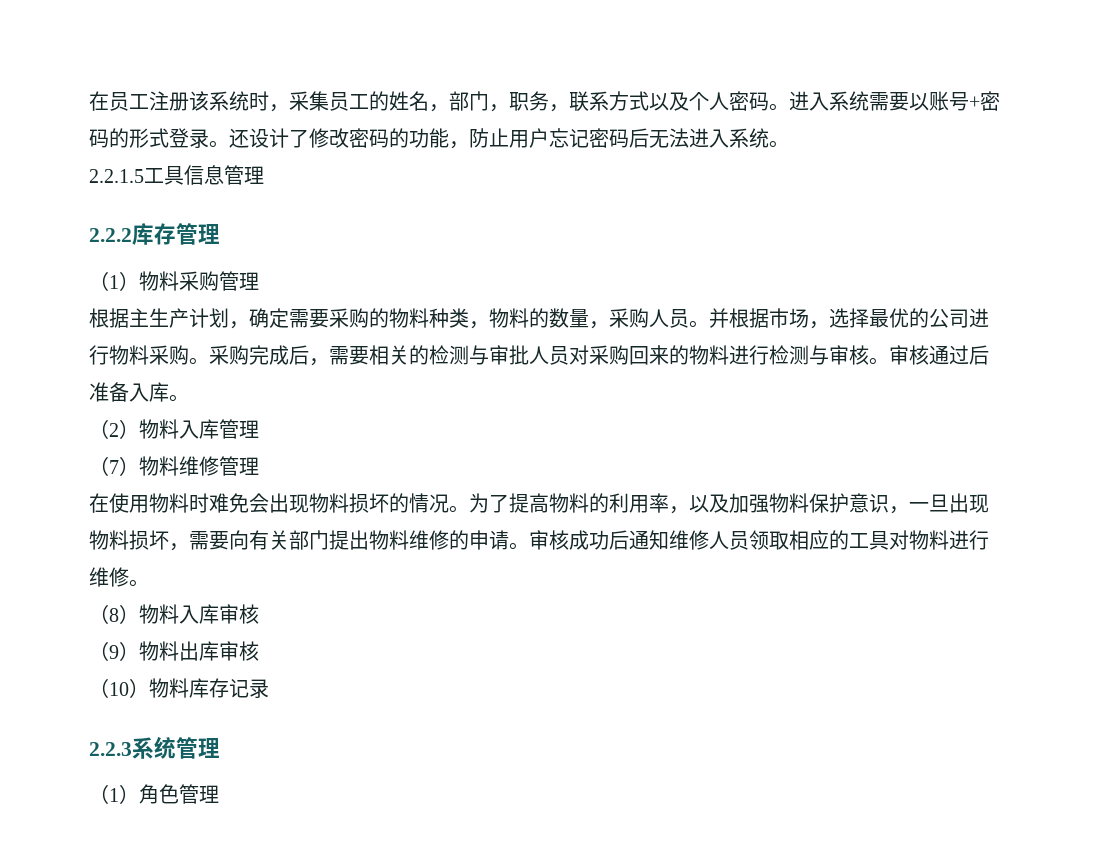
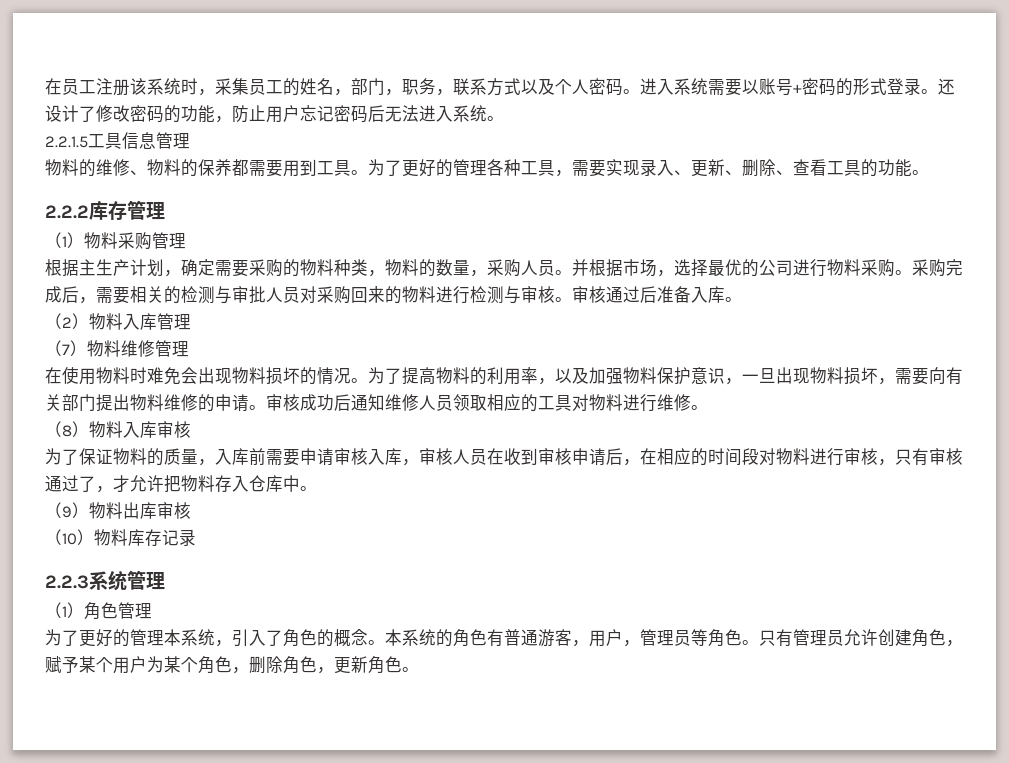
(264, 175) none -> [45,159,929,177] // 物料的维修、物料的保养都需要用到工具。为了更好的管理各种工具，需要实现录入、更新、删除、查看工具的功能。
(259, 614) none -> [45,448,963,466] [45,475,317,493] // 为了保证物料的质量，入库前需要申请审核入库，审核人员在收到审核申请后，在相应的时间段对物料进行审核，只有审核通过了，才允许把物料存入仓库中。
(219, 794) none -> [45,629,963,647] [45,656,419,674] // 为了更好的管理本系统，引入了角色的概念。本系统的角色有普通游客，用户，管理员等角色。只有管理员允许创建角色，赋予某个用户为某个角色，删除角色，更新角色。

